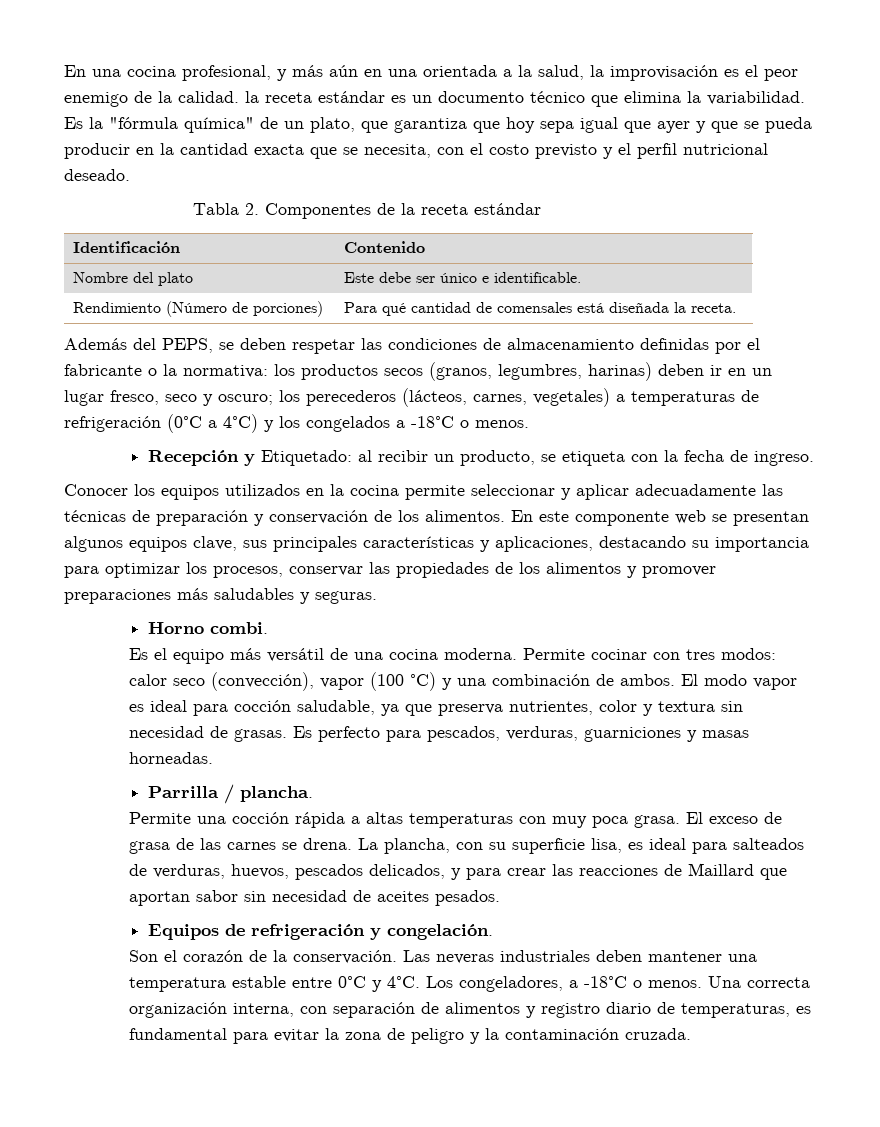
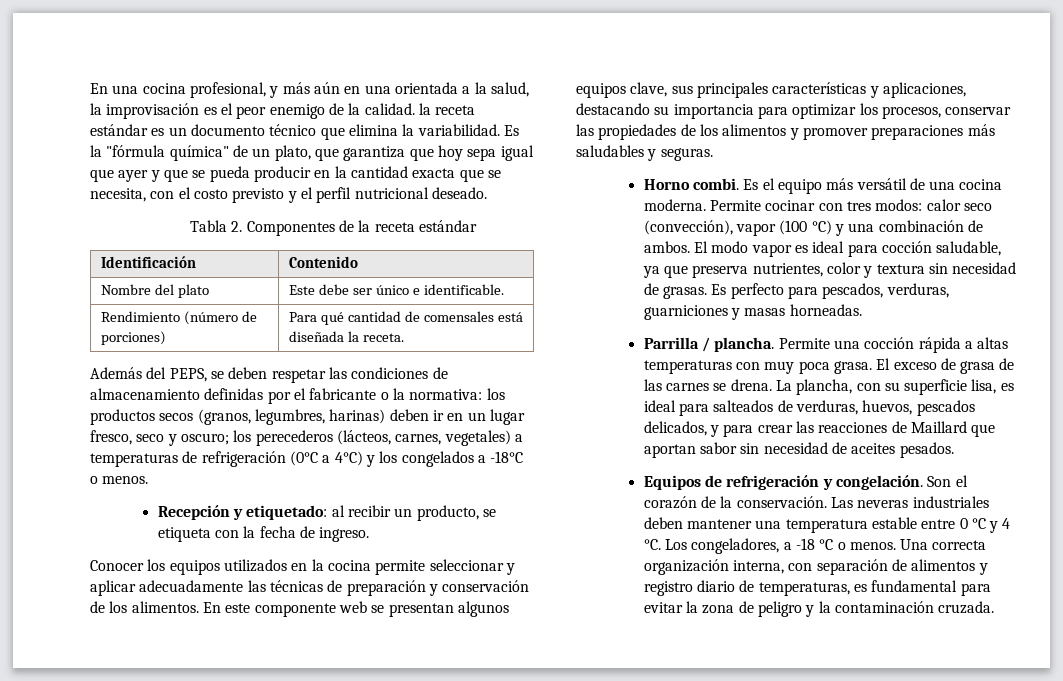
[166,301,228,317] (Número -> [184,311,239,325] (número
[260,450,352,466] Etiquetado: -> [246,505,328,520] etiquetado:
(268, 628) // -> (739, 184) none
(313, 794) // -> (775, 344) none
(493, 932) // -> (923, 482) none
[337,976,420,992] 0°C y 4°C. -> [959,518,1011,533] [643,539,661,550] 0 °C y 4 °C.
[583,976,627,988] -18°C -> [795,538,834,550] -18 °C

